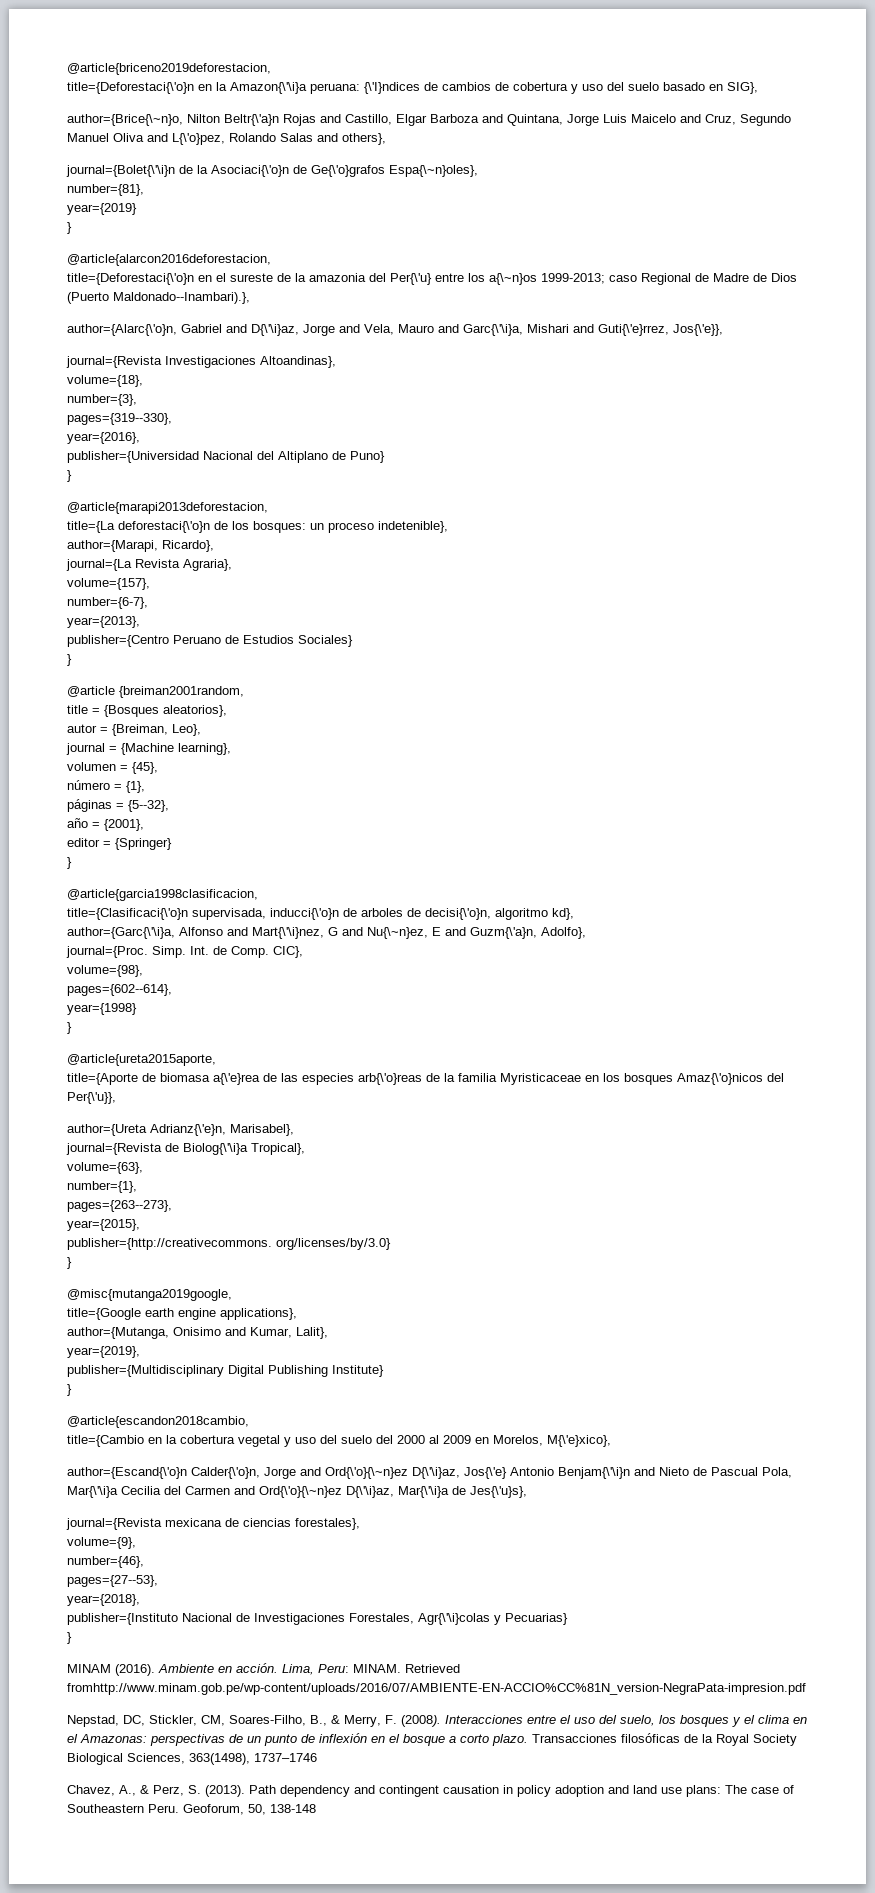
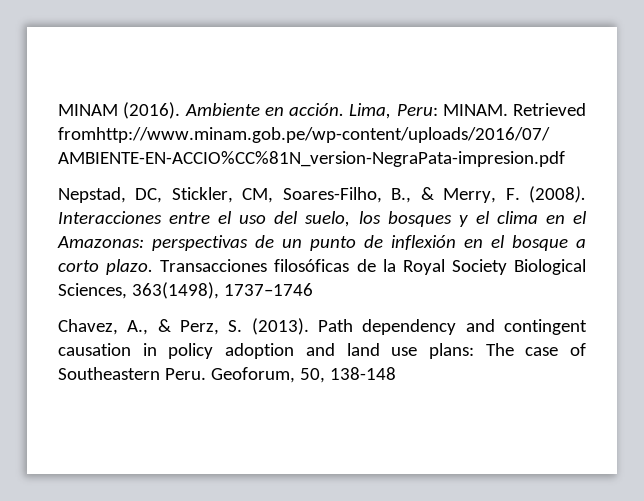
[67,63,271,75] [67,82,758,94] [67,114,791,126] [67,133,386,145] [66,165,478,177] [67,184,144,196] [67,203,137,215] [67,222,72,234] [67,254,271,266] [67,273,797,285] [67,292,250,304] [67,324,723,336] [66,356,336,368] [67,375,143,387] [67,394,137,406] [67,413,172,425] [67,432,140,444] [67,451,385,463] [67,470,72,482] [67,502,268,514] [67,521,448,533] [67,540,214,552] [66,559,232,571] [67,578,150,590] [67,597,148,609] [67,616,140,628] [67,635,353,647] [67,654,72,666] [67,686,244,698] [67,705,227,717] [67,724,201,736] [66,743,231,755] [67,762,158,774] [67,780,145,793] [67,799,169,812] [67,818,144,831] [67,838,172,850] [67,857,72,869] [67,889,258,901] [67,908,574,920] [67,927,586,939] [66,946,303,958] [67,965,143,977] [67,984,172,996] [67,1003,137,1015] [67,1022,72,1034] [67,1054,216,1066] [67,1073,784,1085] [67,1092,116,1104] [67,1124,294,1136] [66,1143,305,1155] [67,1162,143,1174] [67,1181,137,1193] [67,1200,172,1212] [67,1219,140,1231] [67,1238,391,1250] [67,1257,72,1269] [67,1289,232,1301] [67,1308,297,1320] [67,1327,328,1339] [67,1346,140,1358] [67,1365,384,1377] [67,1384,72,1396] [67,1416,249,1428] [67,1435,611,1447] [67,1467,792,1479] [67,1486,527,1498] [66,1518,360,1530] [67,1537,136,1549] [67,1556,144,1568] [67,1575,158,1587] [67,1594,140,1606] [67,1613,568,1625] [67,1632,72,1644] @article{briceno2019deforestacion, // title={Deforestaci{\'o}n en la Amazon{\'\i}a peruana: {\'I}ndices de cambios de cobertura y uso del suelo basado en SIG}, // author={Brice{\~n}o, Nilton Beltr{\'a}n Rojas and Castillo, Elgar Barboza and Quintana, Jorge Luis Maicelo and Cruz, Segundo Manuel Oliva and L{\'o}pez, Rolando Salas and others}, // journal={Bolet{\'\i}n de la Asociaci{\'o}n de Ge{\'o}grafos Espa{\~n}oles}, // number={81}, // year={2019} // } // @article{alarcon2016deforestacion, // title={Deforestaci{\'o}n en el sureste de la amazonia del Per{\'u} entre los a{\~n}os 1999-2013; caso Regional de Madre de Dios (Puerto Maldonado--Inambari).}, // author={Alarc{\'o}n, Gabriel and D{\'\i}az, Jorge and Vela, Mauro and Garc{\'\i}a, Mishari and Guti{\'e}rrez, Jos{\'e}}, // journal={Revista Investigaciones Altoandinas}, // volume={18}, // number={3}, // pages={319--330}, // year={2016}, // publisher={Universidad Nacional del Altiplano de Puno} // } // @article{marapi2013deforestacion, // title={La deforestaci{\'o}n de los bosques: un proceso indetenible}, // author={Marapi, Ricardo}, // journal={La Revista Agraria}, // volume={157}, // number={6-7}, // year={2013}, // publisher={Centro Peruano de Estudios Sociales} // } // @article {breiman2001random, // title = {Bosques aleatorios}, // autor = {Breiman, Leo}, // journal = {Machine learning}, // volumen = {45}, // número = {1}, // páginas = {5--32}, // año = {2001}, // editor = {Springer} // } // @article{garcia1998clasificacion, // title={Clasificaci{\'o}n supervisada, inducci{\'o}n de arboles de decisi{\'o}n, algoritmo kd}, // author={Garc{\'\i}a, Alfonso and Mart{\'\i}nez, G and Nu{\~n}ez, E and Guzm{\'a}n, Adolfo}, // journal={Proc. Simp. Int. de Comp. CIC}, // volume={98}, // pages={602--614}, // year={1998} // } // @article{ureta2015aporte, // title={Aporte de biomasa a{\'e}rea de las especies arb{\'o}reas de la familia Myristicaceae en los bosques Amaz{\'o}nicos del Per{\'u}}, // author={Ureta Adrianz{\'e}n, Marisabel}, // journal={Revista de Biolog{\'\i}a Tropical}, // volume={63}, // number={1}, // pages={263--273}, // year={2015}, // publisher={http://creativecommons. org/licenses/by/3.0} // } // @misc{mutanga2019google, // title={Google earth engine applications}, // author={Mutanga, Onisimo and Kumar, Lalit}, // year={2019}, // publisher={Multidisciplinary Digital Publishing Institute} // } // @article{escandon2018cambio, // title={Cambio en la cobertura vegetal y uso del suelo del 2000 al 2009 en Morelos, M{\'e}xico}, // author={Escand{\'o}n Calder{\'o}n, Jorge and Ord{\'o}{\~n}ez D{\'\i}az, Jos{\'e} Antonio Benjam{\'\i}n and Nieto de Pascual Pola, Mar{\'\i}a Cecilia del Carmen and Ord{\'o}{\~n}ez D{\'\i}az, Mar{\'\i}a de Jes{\'u}s}, // journal={Revista mexicana de ciencias forestales}, // volume={9}, // number={46}, // pages={27--53}, // year={2018}, // publisher={Instituto Nacional de Investigaciones Forestales, Agr{\'\i}colas y Pecuarias} // } // -> (58, 110) none

